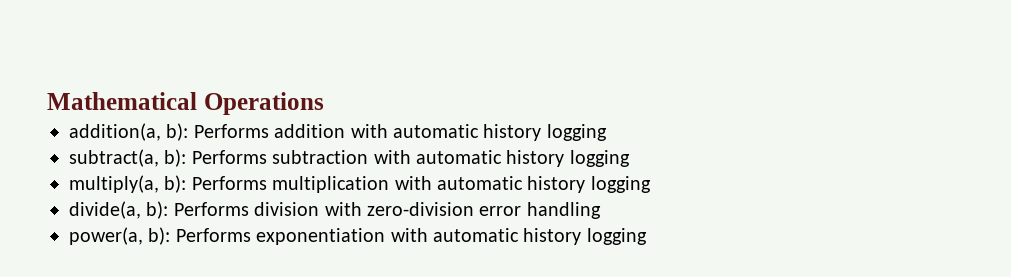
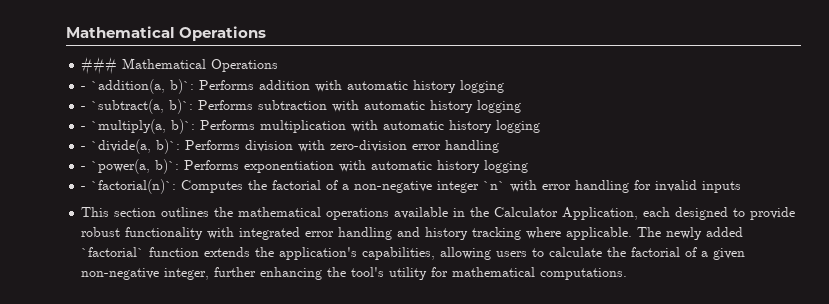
[47,92,324,115] [69,123,189,141] Mathematical Operations // addition(a, b): -> [66,26,267,41] [81,57,279,75] [81,79,195,94] Mathematical Operations // ### Mathematical Operations // - `addition(a, b)`:
[69,149,187,167] subtract(a, b): -> [81,99,194,114] - `subtract(a, b)`:
[69,175,187,193] multiply(a, b): -> [81,119,196,134] - `multiply(a, b)`:
[69,201,169,219] divide(a, b): -> [81,139,181,154] - `divide(a, b)`:
[69,227,171,245] power(a, b): -> [81,159,180,174] - `power(a, b)`:
(647, 236) none -> [81,179,742,194] [81,207,796,220] [81,227,744,240] [81,247,746,260] [81,267,628,280] // - `factorial(n)`: Computes the factorial of a non-negative integer `n` with error handling for invalid inputs // This section outlines the mathematical operations available in the Calculator Application, each designed to provide robust functionality with integrated error handling and history tracking where applicable. The newly added `factorial` function extends the application's capabilities, allowing users to calculate the factorial of a given non-negative integer, further enhancing the tool's utility for mathematical computations.

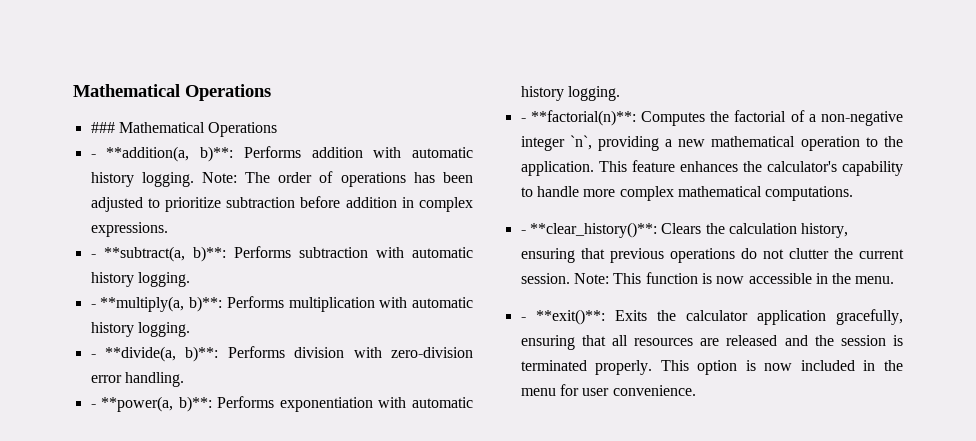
[91,79,195,94] `addition(a, b)`: -> [106,146,234,162] **addition(a, b)**:
[460,80,505,93] [81,99,194,114] logging // - `subtract(a, b)`: -> [141,171,474,187] [90,196,473,212] [90,222,168,237] [90,246,226,262] logging. Note: The order of operations has been adjusted to prioritize subtraction before addition in complex expressions. // - **subtract(a, b)**:
[477,100,522,113] [81,119,196,134] logging // - `multiply(a, b)`: -> [137,272,190,287] [90,296,223,312] logging. // - **multiply(a, b)**:
[496,120,541,133] [81,139,181,154] logging // - `divide(a, b)`: -> [137,322,190,337] [90,346,219,362] logging. // - **divide(a, b)**:
[445,140,500,153] [81,159,180,174] handling // - `power(a, b)`: -> [124,372,184,387] [90,396,212,412] handling. // - **power(a, b)**:
[484,160,529,173] [81,179,177,194] logging // - `factorial(n)`: -> [567,86,620,101] [520,110,636,126] logging. // - **factorial(n)**:
[483,180,742,193] [81,207,796,220] [81,227,744,240] [81,247,746,260] [81,267,628,280] `n` with error handling for invalid inputs // This section outlines the mathematical operations available in the Calculator Application, each designed to provide robust functionality with integrated error handling and history tracking where applicable. The newly added `factorial` function extends the application's capabilities, allowing users to calculate the factorial of a given non-negative integer, further enhancing the tool's utility for mathematical computations. -> [569,135,903,151] [520,160,903,176] [520,186,854,201] [520,222,849,238] [520,248,904,263] [520,272,895,284] [520,309,903,325] [520,335,903,350] [520,360,903,375] [520,384,696,396] `n`, providing a new mathematical operation to the application. This feature enhances the calculator's capability to handle more complex mathematical computations. // - **clear_history()**: Clears the calculation history, ensuring that previous operations do not clutter the current session. Note: This function is now accessible in the menu. // - **exit()**: Exits the calculator application gracefully, ensuring that all resources are released and the session is terminated properly. This option is now included in the menu for user convenience.

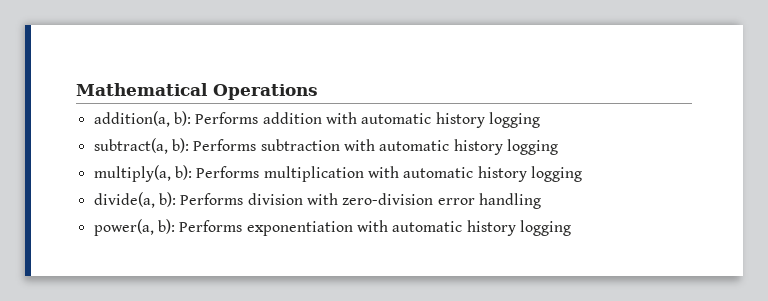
[73,84,271,101] [90,122,278,137] [90,146,234,162] Mathematical Operations // ### Mathematical Operations // - **addition(a, b)**: -> [76,83,318,100] [93,111,191,127] Mathematical Operations // addition(a, b):
[141,171,474,187] [90,196,473,212] [90,222,168,237] [90,246,226,262] logging. Note: The order of operations has been adjusted to prioritize subtraction before addition in complex expressions. // - **subtract(a, b)**: -> [488,112,540,128] [93,138,189,154] logging // subtract(a, b):
[137,272,190,287] [90,296,223,312] logging. // - **multiply(a, b)**: -> [506,139,558,155] [93,165,192,182] logging // multiply(a, b):
[137,322,190,337] [90,346,219,362] logging. // - **divide(a, b)**: -> [530,166,582,182] [93,192,176,208] logging // divide(a, b):
[124,372,184,387] [90,396,212,412] handling. // - **power(a, b)**: -> [478,193,541,209] [93,219,175,236] handling // power(a, b):
[567,86,620,101] [520,110,903,126] [520,135,903,151] [520,160,903,176] [520,186,854,201] [520,222,849,238] [520,248,904,263] [520,272,895,284] [520,309,903,325] [520,335,903,350] [520,360,903,375] [520,384,696,396] logging. // - **factorial(n)**: Computes the factorial of a non-negative integer `n`, providing a new mathematical operation to the application. This feature enhances the calculator's capability to handle more complex mathematical computations. // - **clear_history()**: Clears the calculation history, ensuring that previous operations do not clutter the current session. Note: This function is now accessible in the menu. // - **exit()**: Exits the calculator application gracefully, ensuring that all resources are released and the session is terminated properly. This option is now included in the menu for user convenience. -> [519,220,571,236] logging

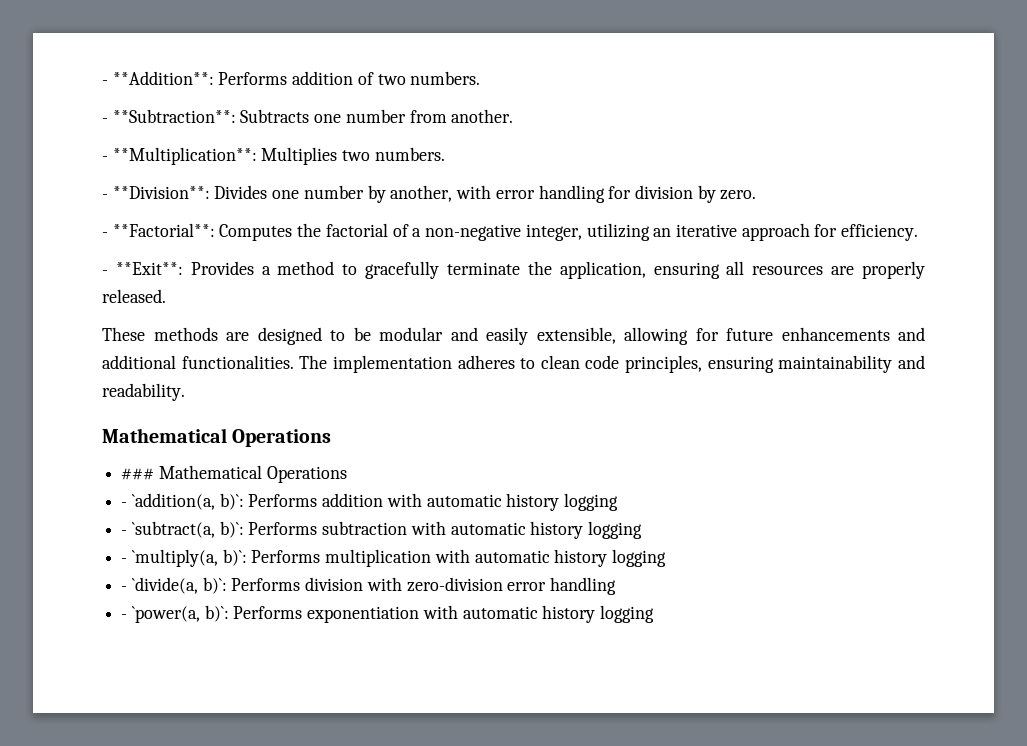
[76,83,318,100] [93,111,191,127] Mathematical Operations // addition(a, b): -> [102,71,481,85] [102,109,514,123] [102,147,445,165] [102,185,757,203] [102,223,919,241] [102,261,926,279] [102,289,166,303] [102,327,925,345] [102,355,925,373] [102,383,185,401] [102,428,332,447] [121,465,347,483] [121,493,244,510] - **Addition**: Performs addition of two numbers. // - **Subtraction**: Subtracts one number from another. // - **Multiplication**: Multiplies two numbers. // - **Division**: Divides one number by another, with error handling for division by zero. // - **Factorial**: Computes the factorial of a non-negative integer, utilizing an iterative approach for efficiency. // - **Exit**: Provides a method to gracefully terminate the application, ensuring all resources are properly released. // These methods are designed to be modular and easily extensible, allowing for future enhancements and additional functionalities. The implementation adheres to clean code principles, ensuring maintainability and readability. // Mathematical Operations // ### Mathematical Operations // - `addition(a, b)`:
[93,138,189,154] subtract(a, b): -> [121,521,244,538] - `subtract(a, b)`:
[93,165,192,182] multiply(a, b): -> [121,549,247,567] - `multiply(a, b)`:
[93,192,176,208] divide(a, b): -> [121,577,227,594] - `divide(a, b)`:
[93,219,175,236] power(a, b): -> [121,605,229,623] - `power(a, b)`:

